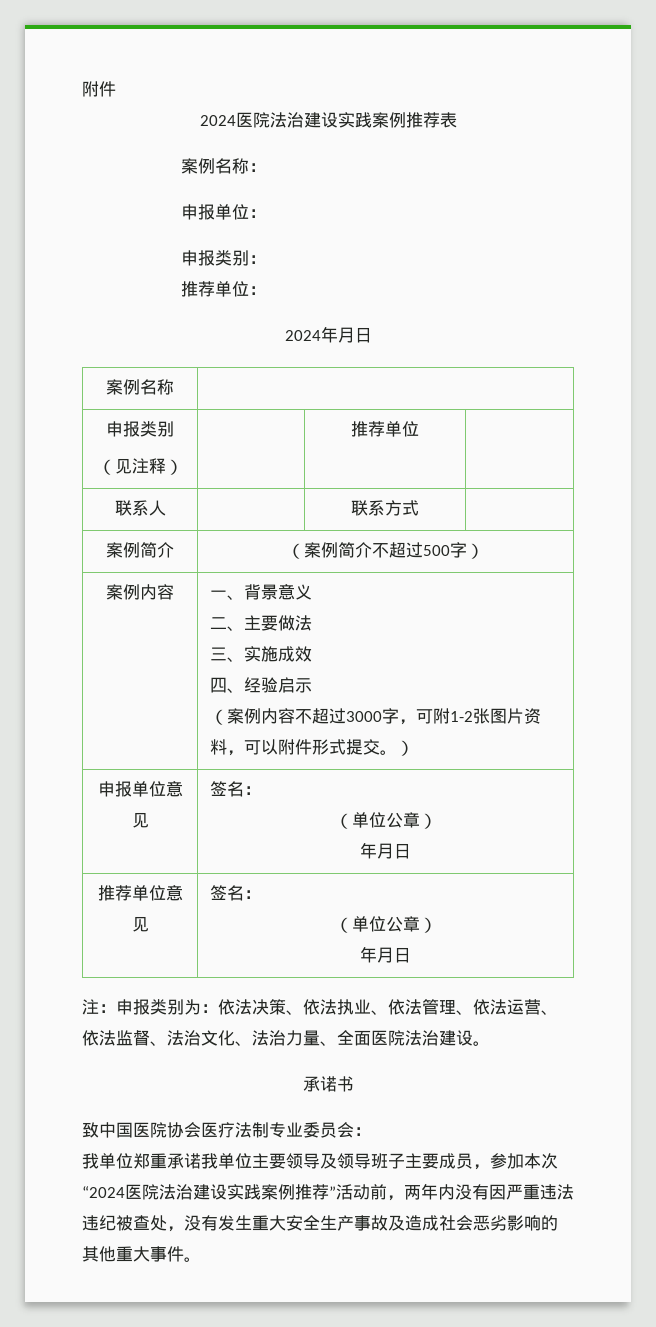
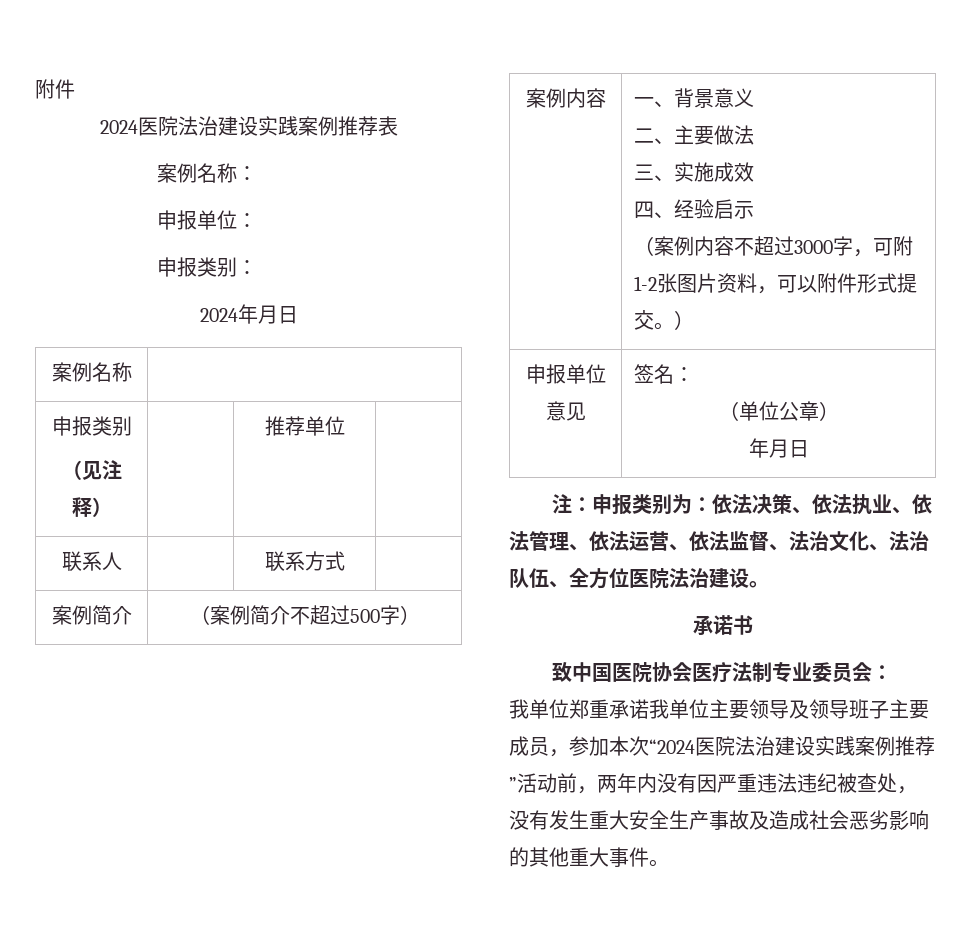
[181,281,267,297] // 推荐单位： -> (257, 267) none
[97,885,183,901] [131,916,149,932] [210,885,262,901] [334,916,437,933] [360,946,411,963] // 推荐单位意见 | 签名： // （单位公章） // 年月日 -> (809, 449) none
[286,1030,371,1046] 力量、全面 -> [509,568,629,589] 队伍、全方位

